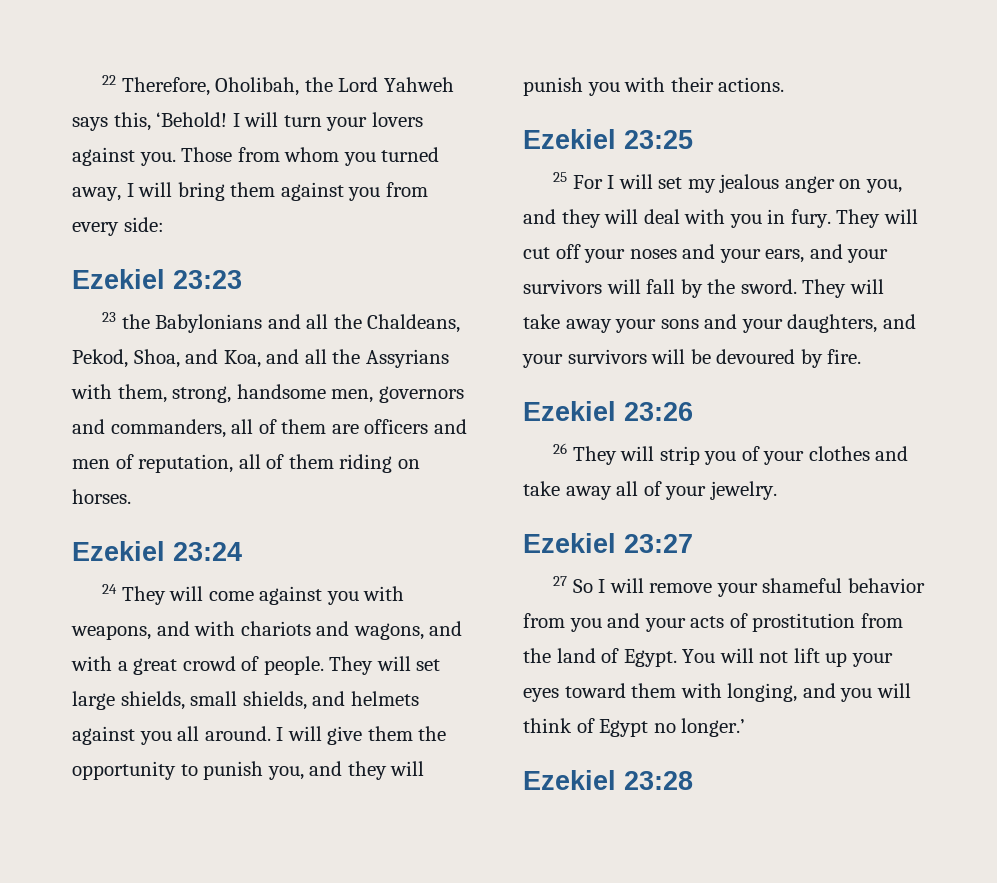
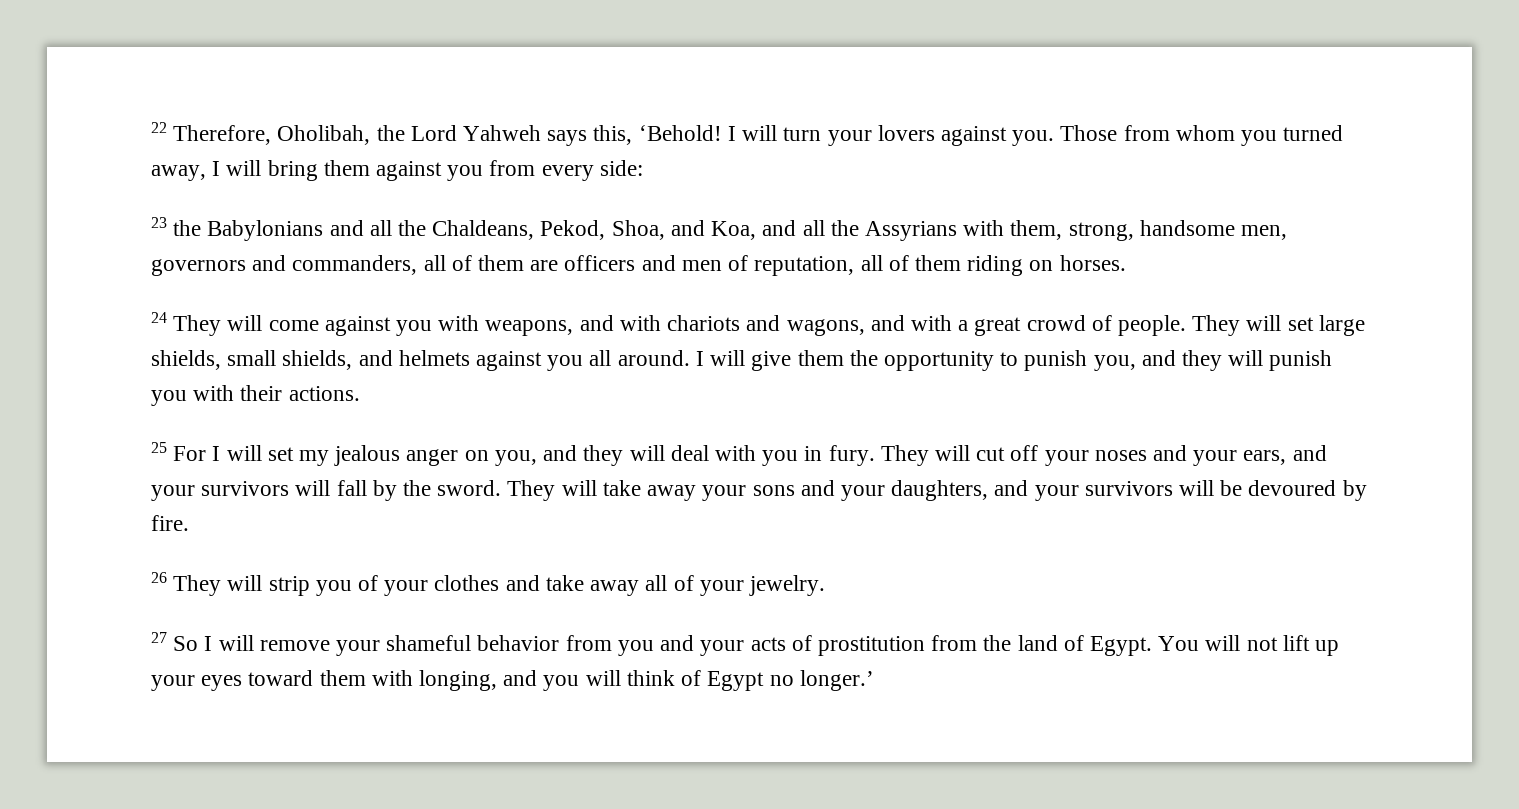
[72,269,242,289] // Ezekiel 23:23 -> (643, 168) none
[72,541,242,561] // Ezekiel 23:24 -> (1126, 263) none
[523,129,693,149] // Ezekiel 23:25 -> (360, 393) none
[523,401,693,421] // Ezekiel 23:26 -> (189, 523) none
[523,533,693,553] // Ezekiel 23:27 -> (825, 585) none
[523,770,693,790] // Ezekiel 23:28 -> (874, 680) none

